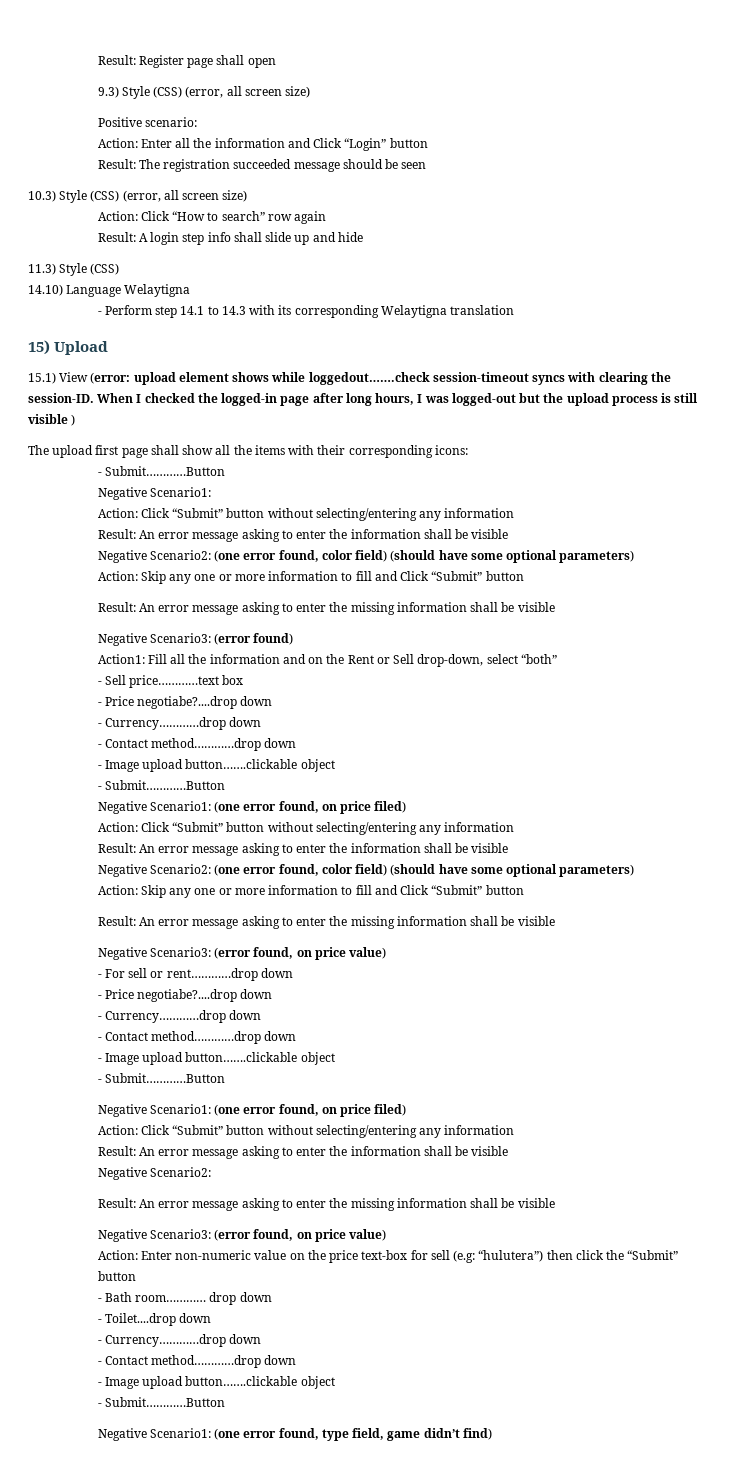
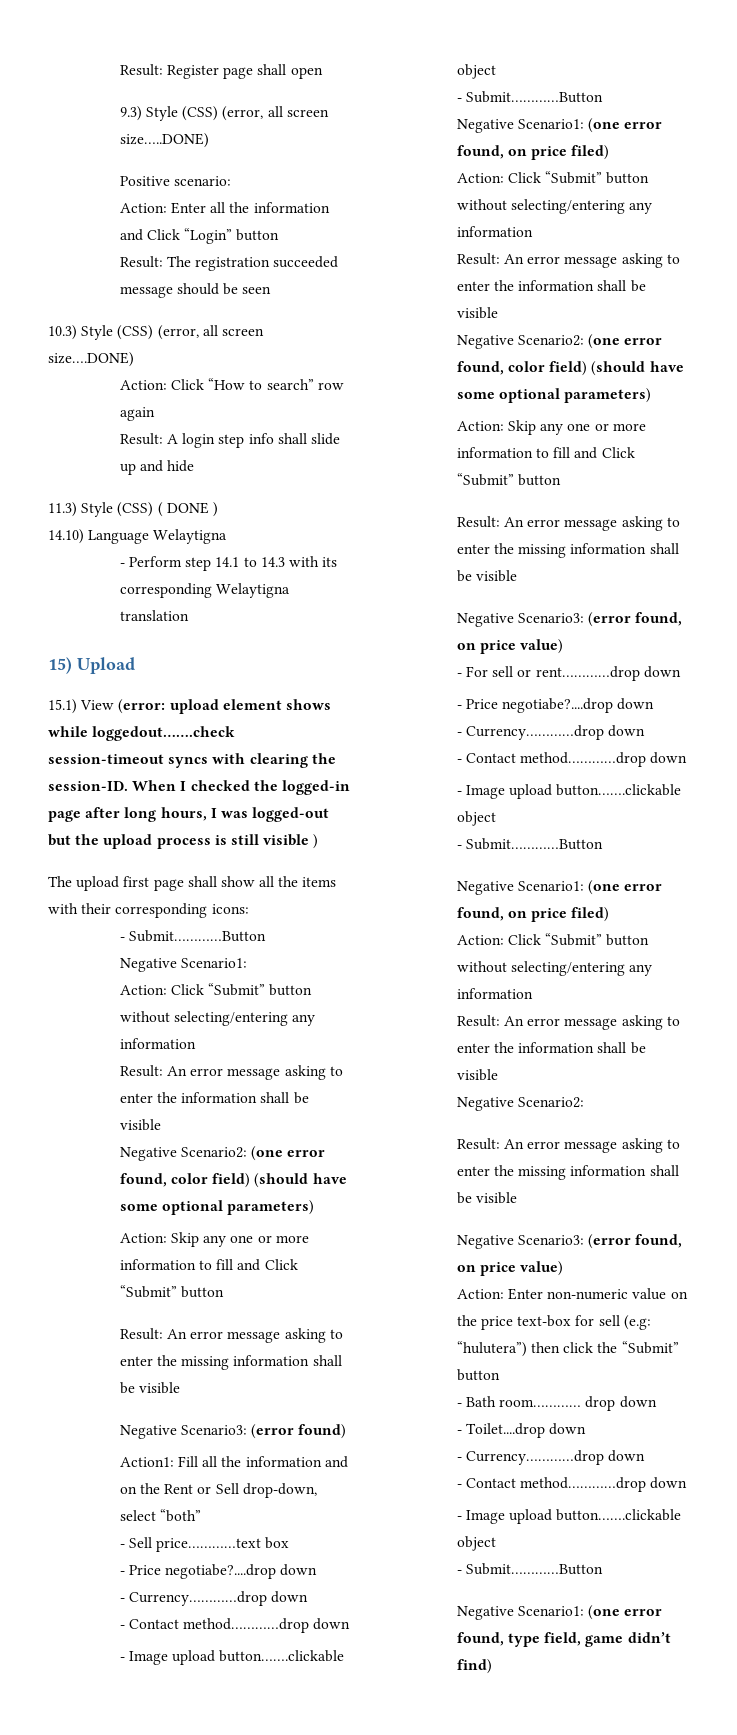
[285,86,311,98] size) -> [119,133,209,148] size…..DONE)
[222,190,248,202] size) -> [48,352,134,367] size….DONE)
(120, 269) none -> [157,502,218,517] ( DONE )

